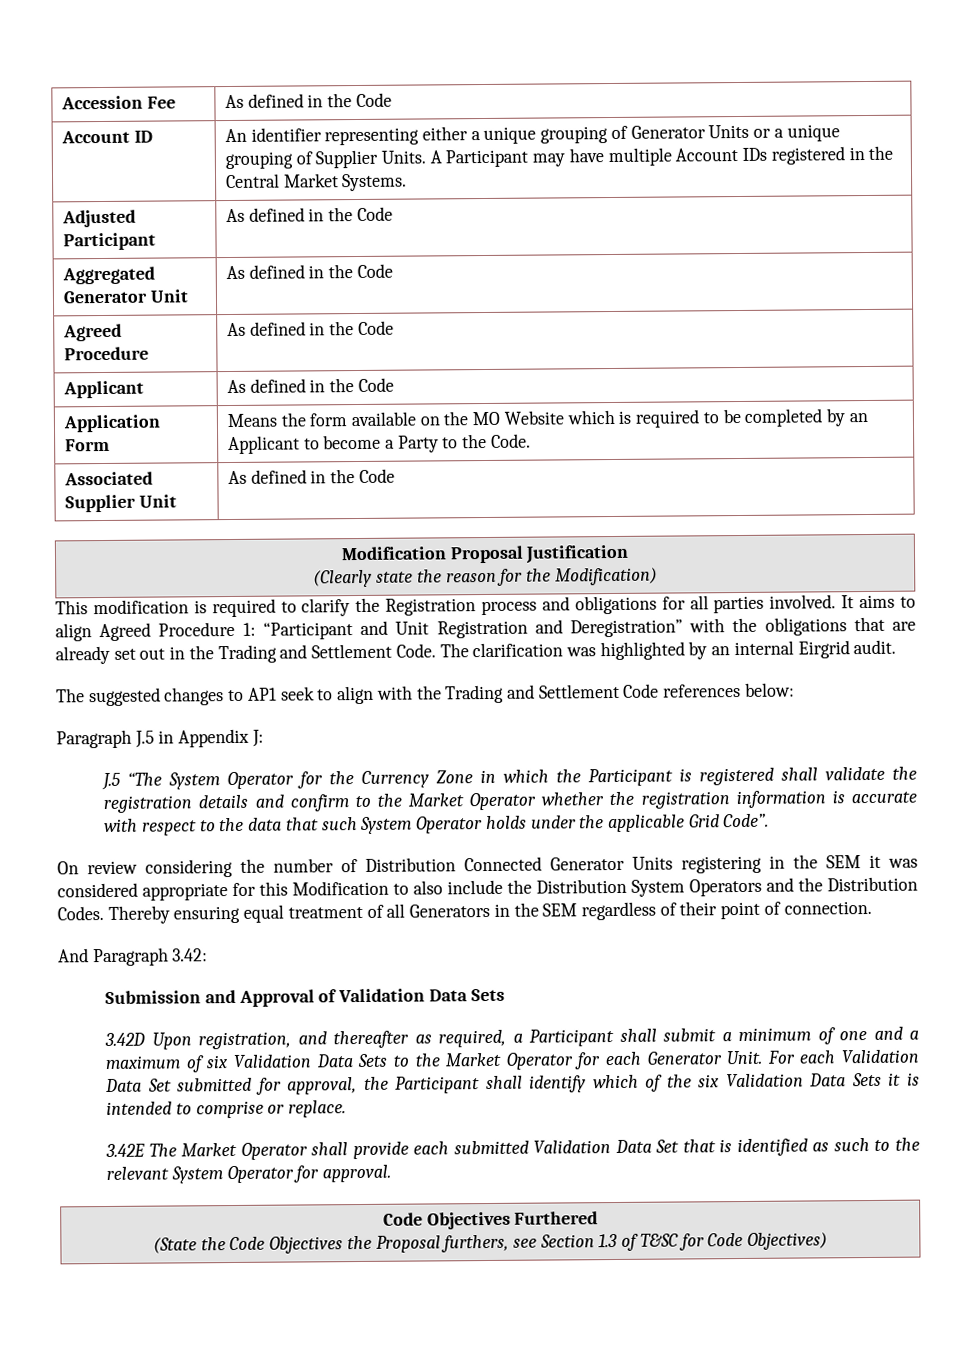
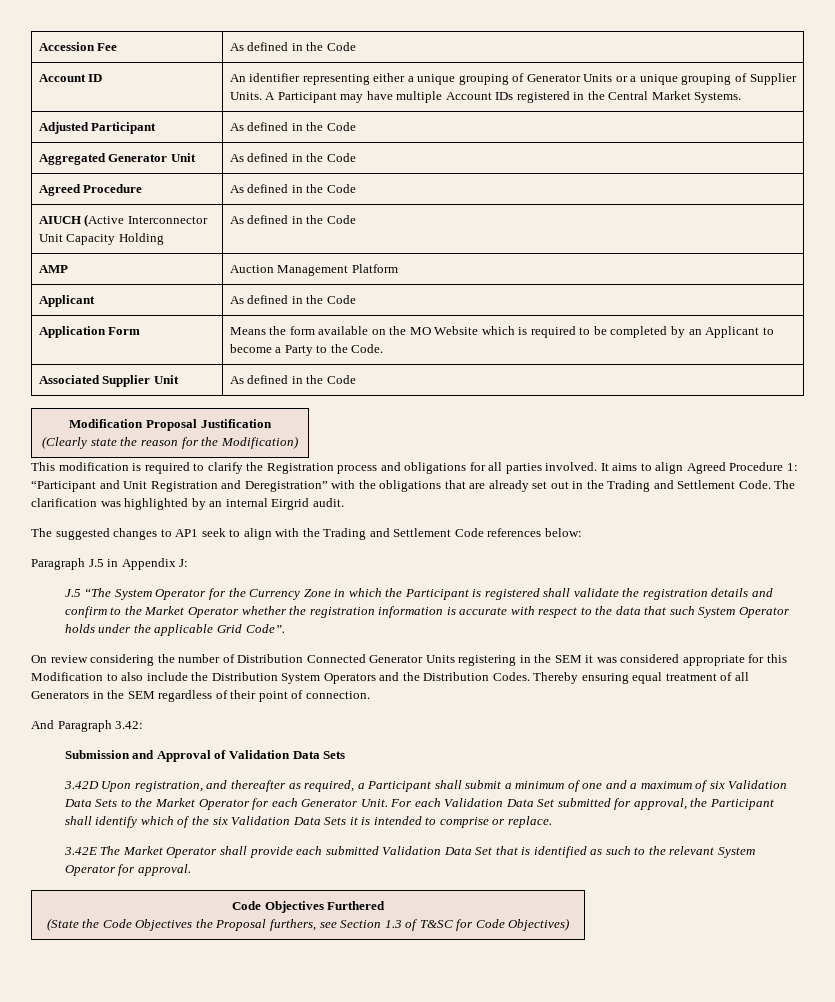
(394, 328) none -> [38,214,208,227] [38,233,164,245] [229,215,356,224] [38,265,68,273] [229,264,398,276] // AIUCH (Active Interconnector Unit Capacity Holding | As defined in the Code // AMP | Auction Management Platform

